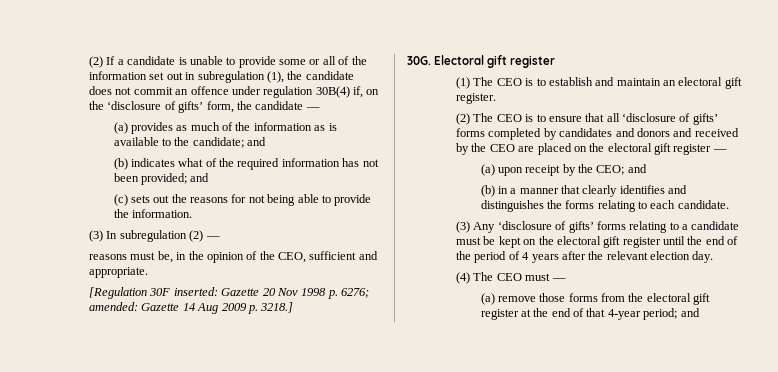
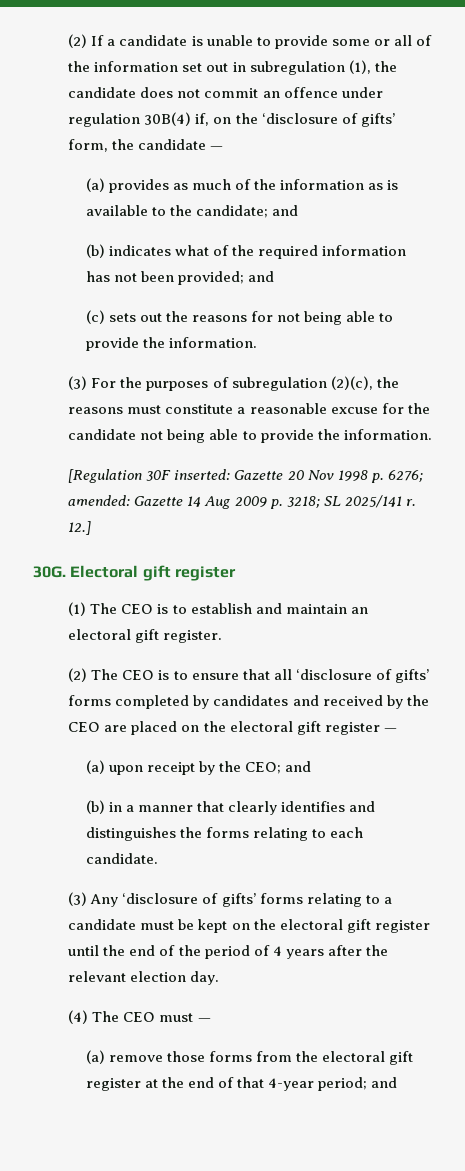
[106,230,220,242] [89,251,378,263] [89,267,149,278] In subregulation (2) — // reasons must be, in the opinion of the CEO, sufficient and appropriate. -> [91,376,399,391] [68,403,430,414] [68,429,432,443] For the purposes of subregulation (2)(c), the reasons must constitute a reasonable excuse for the candidate not being able to provide the information.
[260,302,294,313] 3218.] -> [286,495,416,508] [68,521,92,535] 3218; SL 2025/141 r. 12.]
[636,128,693,137] donors and -> (319, 700) none

